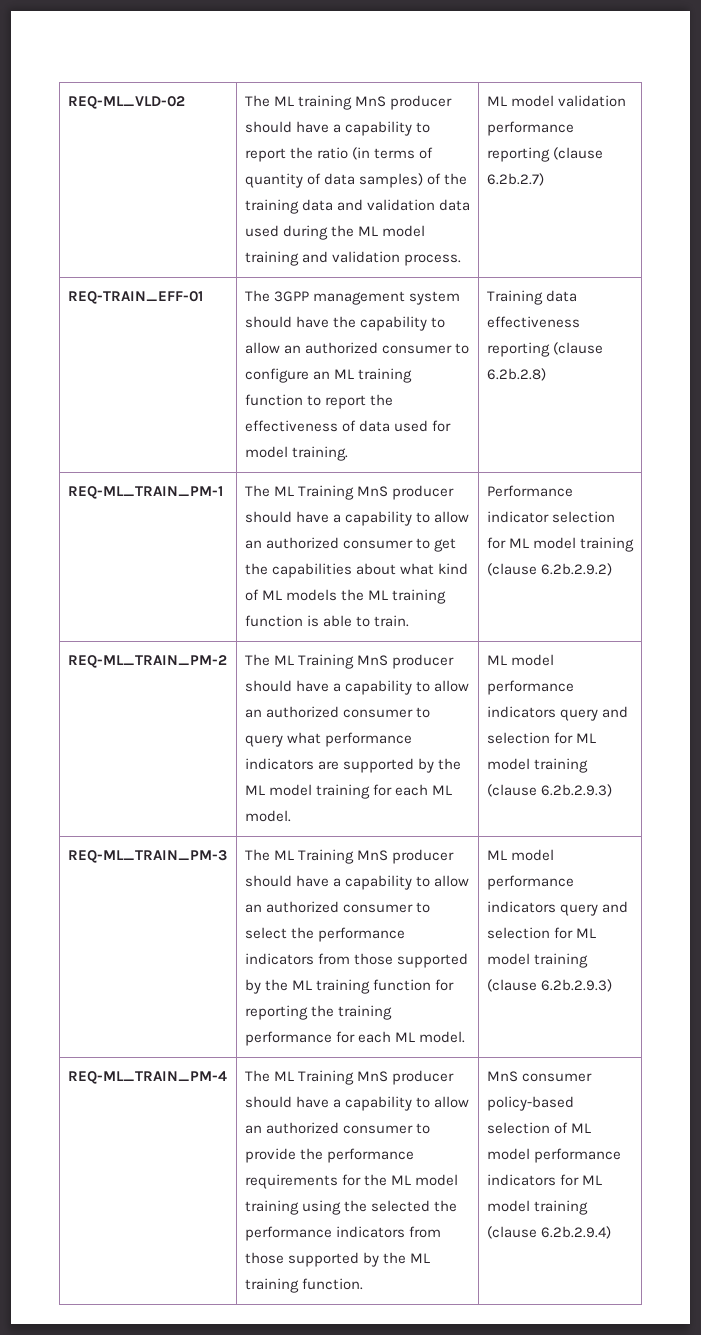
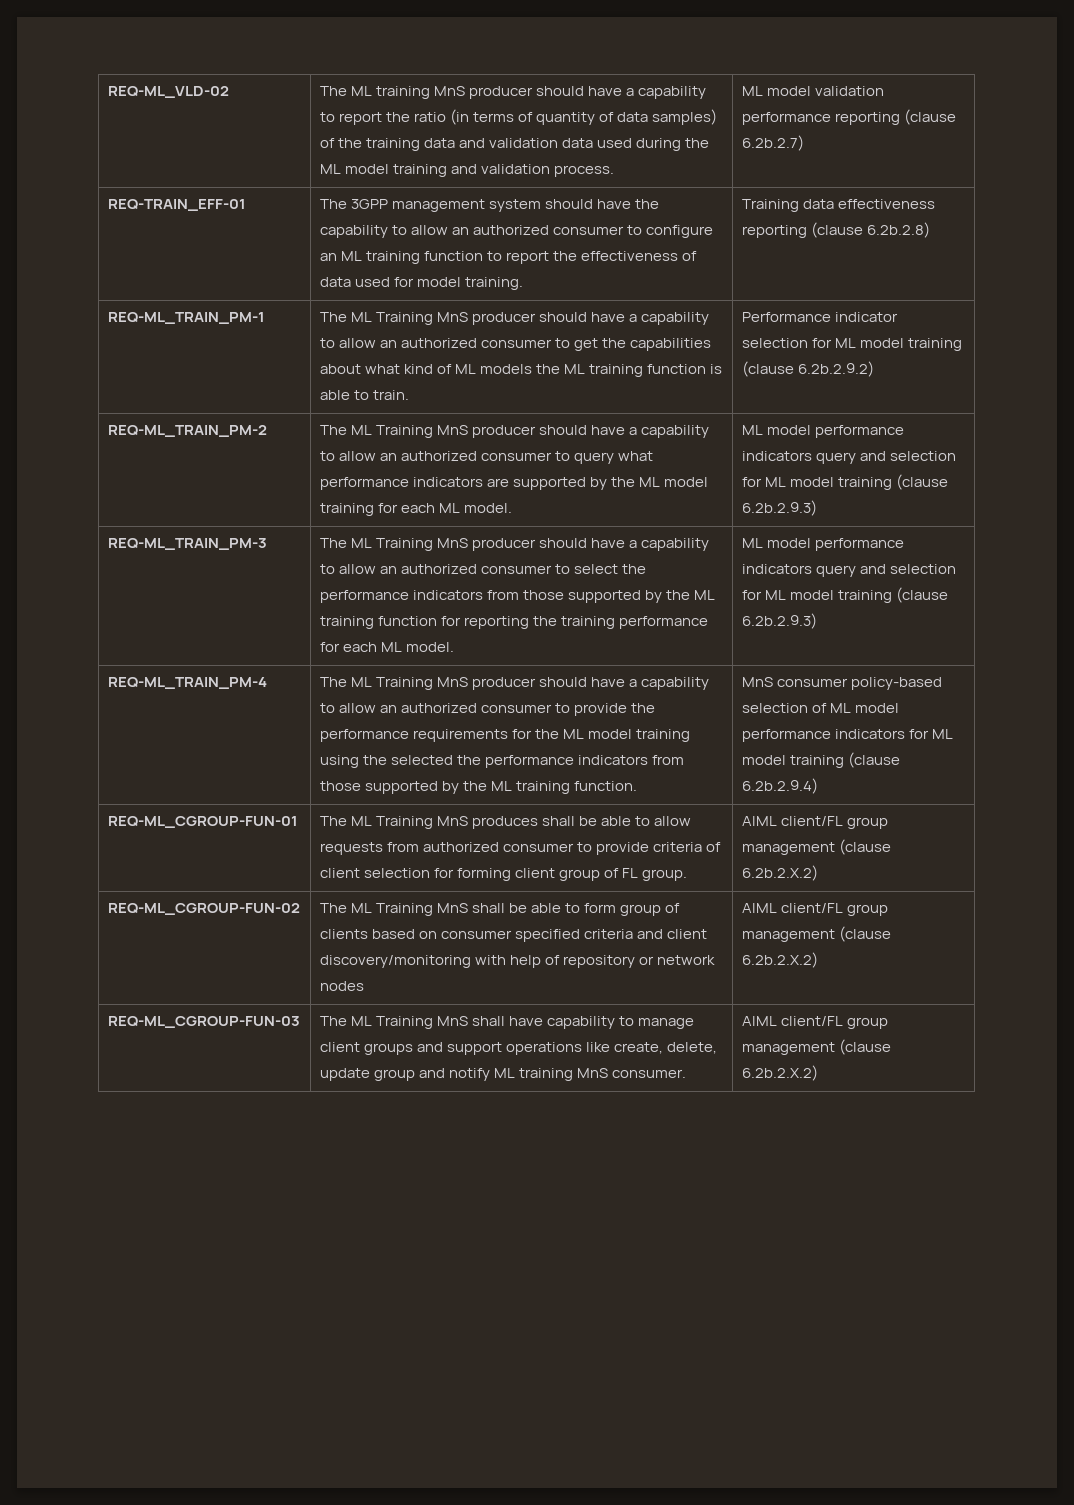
(611, 1232) none -> [107,816,298,828] [319,816,692,829] [319,842,722,855] [319,868,688,881] [741,816,888,829] [741,839,891,855] [741,865,818,881] [107,903,300,915] [319,903,681,916] [319,929,708,942] [319,955,716,968] [319,981,364,991] [741,903,888,916] [741,926,891,942] [741,952,818,968] [107,1016,300,1028] [319,1016,695,1029] [319,1042,718,1055] [319,1068,687,1081] [741,1016,888,1029] [741,1039,891,1055] [741,1065,818,1081] // REQ-ML_CGROUP-FUN-01 | The ML Training MnS produces shall be able to allow requests from authorized consumer to provide criteria of client selection for forming client group of FL group. | AIML client/FL group management (clause 6.2b.2.X.2) // REQ-ML_CGROUP-FUN-02 | The ML Training MnS shall be able to form group of clients based on consumer specified criteria and client discovery/monitoring with help of repository or network nodes | AIML client/FL group management (clause 6.2b.2.X.2) // REQ-ML_CGROUP-FUN-03 | The ML Training MnS shall have capability to manage client groups and support operations like create, delete, update group and notify ML training MnS consumer. | AIML client/FL group management (clause 6.2b.2.X.2)

